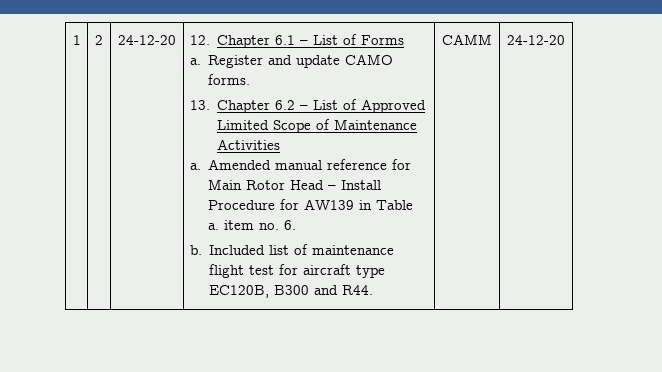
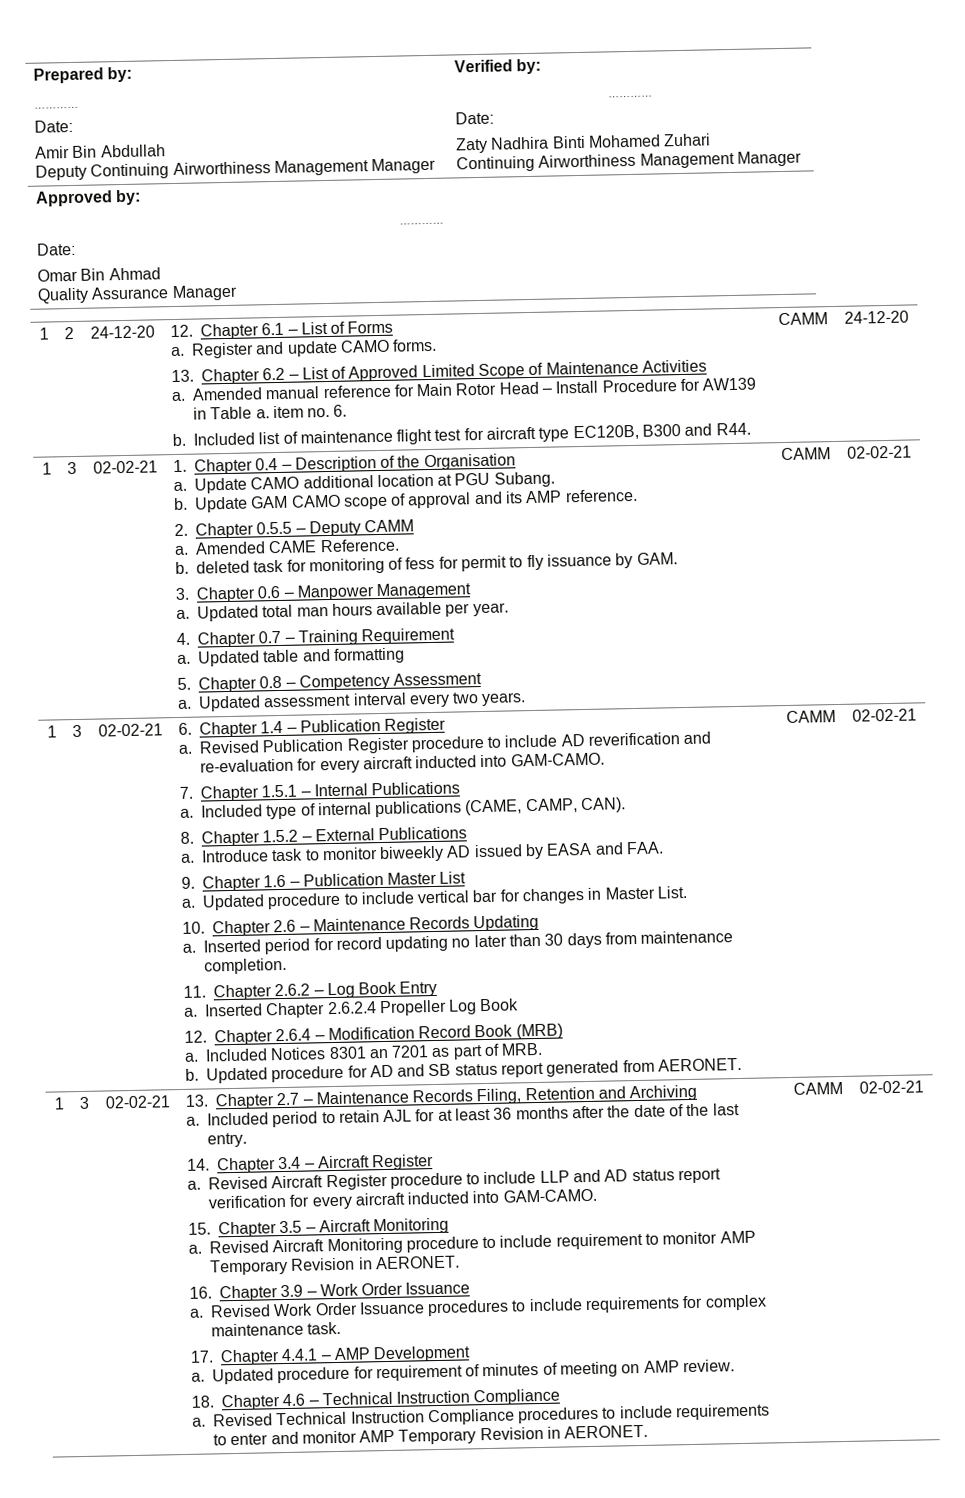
(72, 40) none -> [32,66,133,84] [33,106,79,109] [33,119,73,133] [34,144,166,159] [34,157,437,181] [453,58,542,75] [607,95,653,98] [454,111,494,125] [454,133,712,154] [455,150,802,173] [34,189,142,207] [399,222,444,225] [35,242,76,256] [36,267,161,282] [36,284,238,304] Prepared by: // ………… // Date: // Amir Bin Abdullah // Deputy Continuing Airworthiness Management Manager | Verified by: // ………… // Date: // Zaty Nadhira Binti Mohamed Zuhari // Continuing Airworthiness Management Manager // Approved by: // ………… // Date: // Omar Bin Ahmad // Quality Assurance Manager //
(565, 40) none -> [41,462,52,475] [67,461,77,475] [93,460,158,474] [172,453,516,475] [172,471,555,494] [172,488,638,513] [173,519,415,539] [173,538,400,556] [174,552,678,575] [174,582,473,603] [175,601,509,622] [175,627,456,648] [176,647,405,667] [176,671,483,693] [176,692,527,712] [781,447,831,461] [847,445,912,459] [46,725,57,738] [72,724,82,738] [98,723,163,737] [177,717,447,738] [177,731,712,755] [199,752,605,774] [178,781,461,802] [179,797,627,820] [179,826,468,847] [180,841,665,863] [180,871,467,892] [180,885,688,911] [181,914,540,937] [181,930,734,955] [203,957,287,975] [182,980,438,1001] [183,998,520,1019] [183,1023,563,1046] [183,1042,544,1062] [184,1057,743,1084] [786,710,836,723] [852,708,917,722] [53,1097,65,1110] [79,1096,90,1110] [105,1095,171,1109] [184,1084,698,1110] [185,1103,740,1128] [206,1132,247,1148] [186,1154,435,1174] [186,1168,722,1191] [207,1188,597,1210] [187,1217,450,1238] [187,1230,756,1255] [209,1255,460,1276] [188,1281,471,1302] [188,1294,767,1318] [210,1321,342,1337] [189,1345,472,1366] [190,1359,736,1385] [190,1388,561,1411] [191,1403,771,1427] [212,1424,649,1446] [793,1081,843,1095] [859,1080,924,1094] // 1 | 3 | 02-02-21 | 1. Chapter 0.4 – Description of the Organisation // a. Update CAMO additional location at PGU Subang. // b. Update GAM CAMO scope of approval and its AMP reference. // 2. Chapter 0.5.5 – Deputy CAMM // a. Amended CAME Reference. // b. deleted task for monitoring of fess for permit to fly issuance by GAM. // 3. Chapter 0.6 – Manpower Management // a. Updated total man hours available per year. // 4. Chapter 0.7 – Training Requirement // a. Updated table and formatting // 5. Chapter 0.8 – Competency Assessment // a. Updated assessment interval every two years. | CAMM | 02-02-21 // 1 | 3 | 02-02-21 | 6. Chapter 1.4 – Publication Register // a. Revised Publication Register procedure to include AD reverification and re-evaluation for every aircraft inducted into GAM-CAMO. // 7. Chapter 1.5.1 – Internal Publications // a. Included type of internal publications (CAME, CAMP, CAN). // 8. Chapter 1.5.2 – External Publications // a. Introduce task to monitor biweekly AD issued by EASA and FAA. // 9. Chapter 1.6 – Publication Master List // a. Updated procedure to include vertical bar for changes in Master List. // 10. Chapter 2.6 – Maintenance Records Updating // a. Inserted period for record updating no later than 30 days from maintenance completion. // 11. Chapter 2.6.2 – Log Book Entry // a. Inserted Chapter 2.6.2.4 Propeller Log Book // 12. Chapter 2.6.4 – Modification Record Book (MRB) // a. Included Notices 8301 an 7201 as part of MRB. // b. Updated procedure for AD and SB status report generated from AERONET. | CAMM | 02-02-21 // 1 | 3 | 02-02-21 | 13. Chapter 2.7 – Maintenance Records Filing, Retention and Archiving // a. Included period to retain AJL for at least 36 months after the date of the last entry. // 14. Chapter 3.4 – Aircraft Register // a. Revised Aircraft Register procedure to include LLP and AD status report verification for every aircraft inducted into GAM-CAMO. // 15. Chapter 3.5 – Aircraft Monitoring // a. Revised Aircraft Monitoring procedure to include requirement to monitor AMP Temporary Revision in AERONET. // 16. Chapter 3.9 – Work Order Issuance // a. Revised Work Order Issuance procedures to include requirements for complex maintenance task. // 17. Chapter 4.4.1 – AMP Development // a. Updated procedure for requirement of minutes of meeting on AMP review. // 18. Chapter 4.6 – Technical Instruction Compliance // a. Revised Technical Instruction Compliance procedures to include requirements to enter and monitor AMP Temporary Revision in AERONET. | CAMM | 02-02-21

